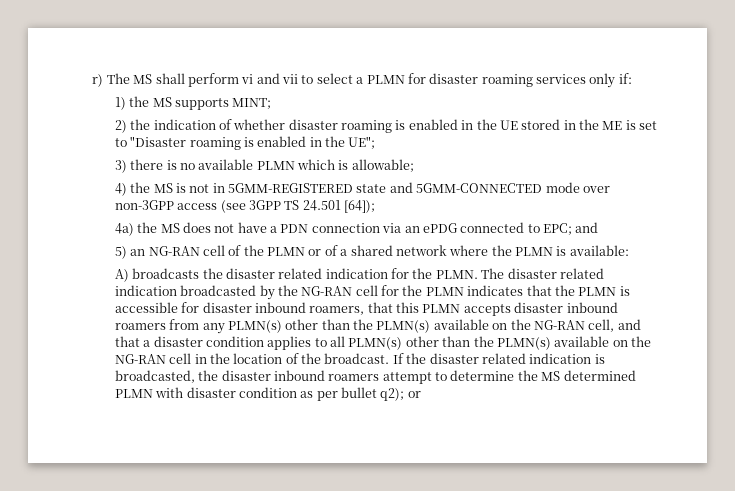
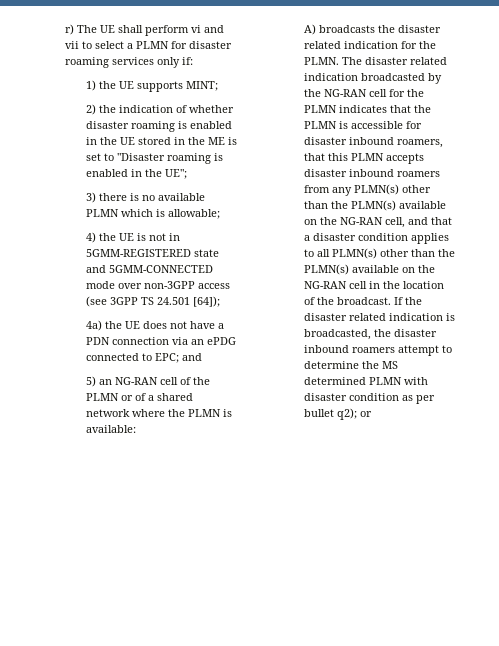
[133,74,153,84] MS -> [99,25,115,33] UE
[152,97,172,107] MS -> [119,81,135,89] UE
[153,183,173,193] MS -> [119,233,135,241] UE
[160,223,180,233] MS -> [125,321,141,329] UE

